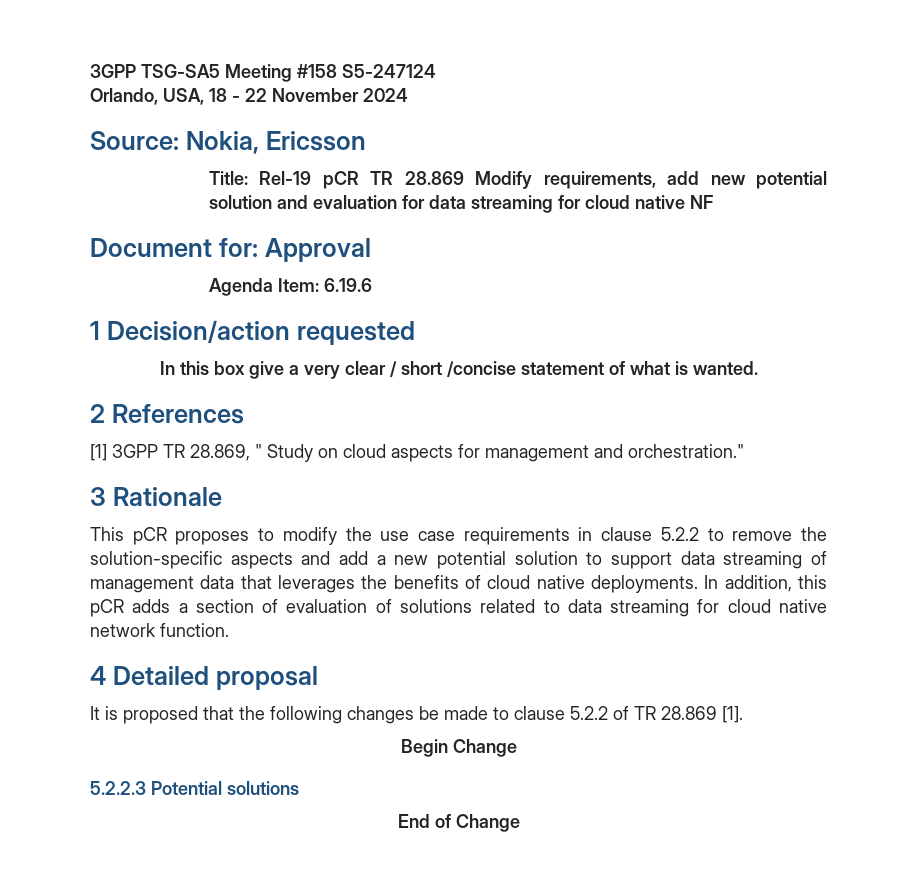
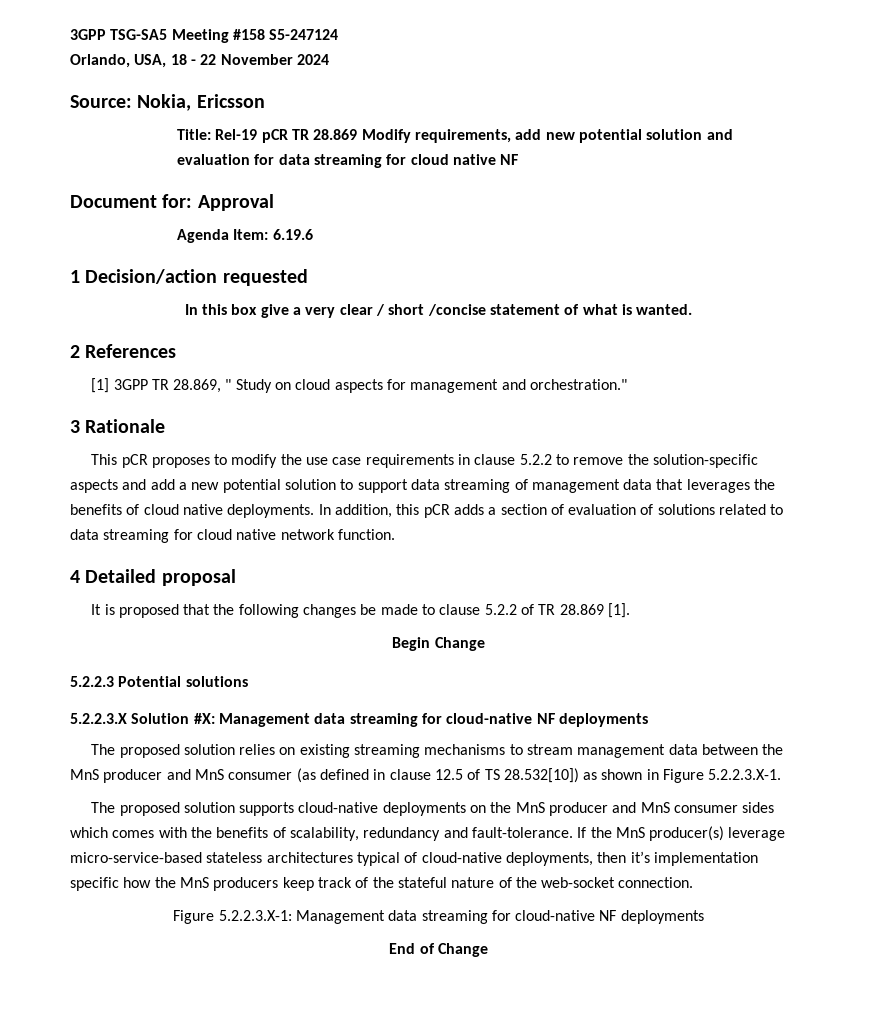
(299, 788) none -> [70,713,648,727] [91,744,784,758] [70,768,782,783] [91,802,775,816] [70,826,786,841] [70,851,758,866] [70,877,694,891] [173,910,704,924] // 5.2.2.3.X Solution #X: Management data streaming for cloud-native NF deployments // The proposed solution relies on existing streaming mechanisms to stream management data between the MnS producer and MnS consumer (as defined in clause 12.5 of TS 28.532[10]) as shown in Figure 5.2.2.3.X-1. // The proposed solution supports cloud-native deployments on the MnS producer and MnS consumer sides which comes with the benefits of scalability, redundancy and fault-tolerance. If the MnS producer(s) leverage micro-service-based stateless architectures typical of cloud-native deployments, then it’s implementation specific how the MnS producers keep track of the stateful nature of the web-socket connection. // Figure 5.2.2.3.X-1: Management data streaming for cloud-native NF deployments

